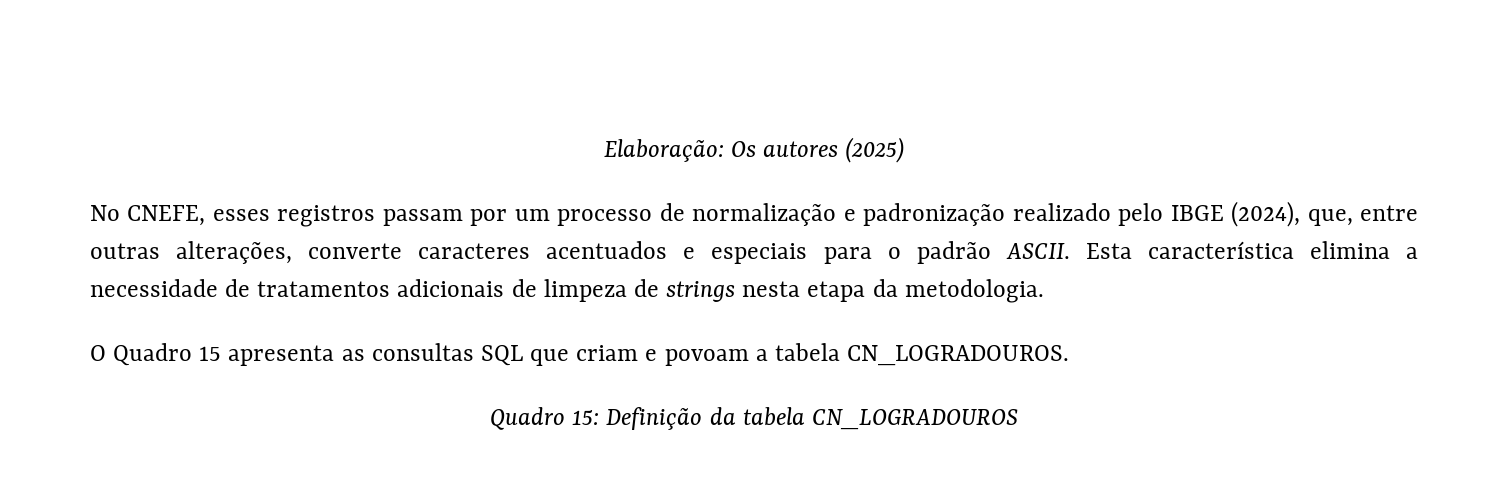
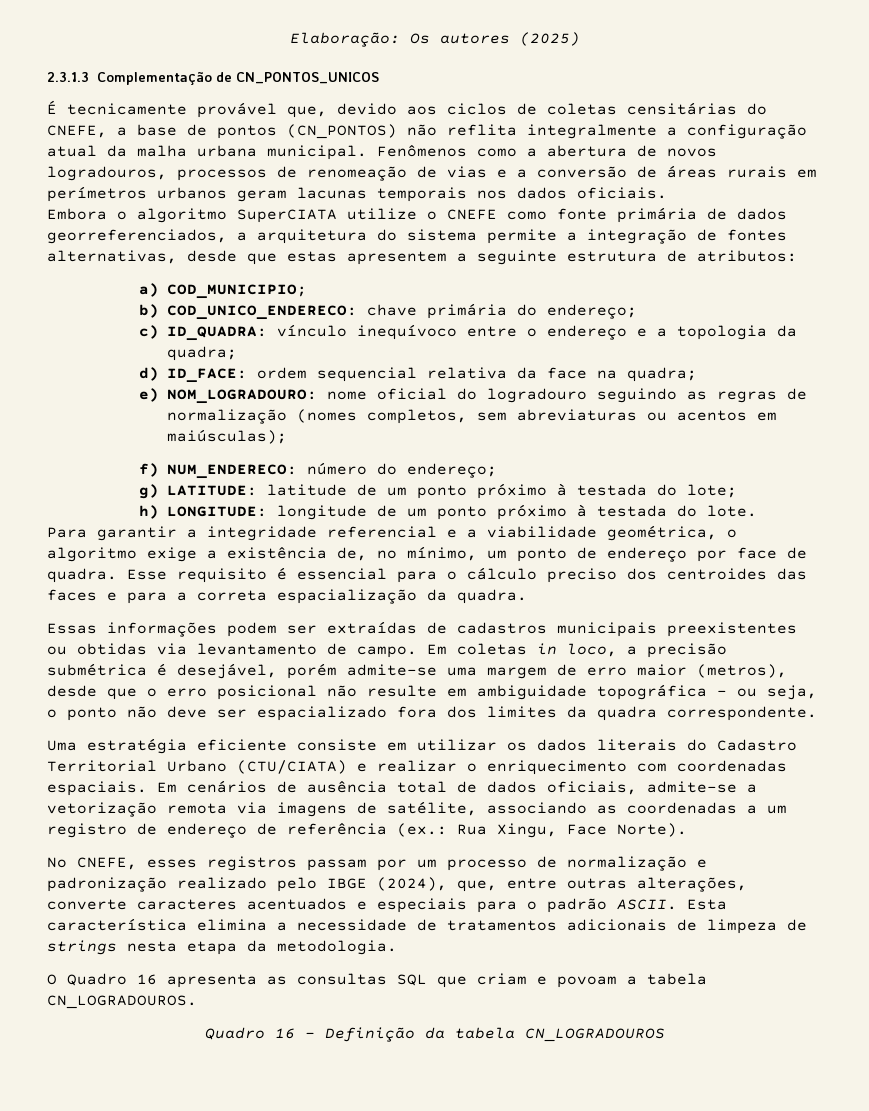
(905, 150) none -> [47,72,379,85] [47,100,767,118] [47,124,807,139] [47,145,717,160] [47,165,817,181] [47,186,667,202] [47,207,787,223] [47,229,787,244] [47,250,797,265] [138,283,307,299] [138,303,637,320] [138,324,797,341] [166,346,237,361] [138,367,697,383] [138,388,807,404] [166,409,777,424] [166,429,287,444] [138,462,497,479] [138,483,737,499] [138,504,757,520] [47,525,737,541] [47,546,807,562] [47,567,807,583] [47,589,527,604] [47,621,797,637] [47,643,727,658] [47,663,787,679] [47,684,817,700] [47,706,817,721] [47,738,797,754] [47,760,787,775] [47,780,757,796] [47,801,787,817] [47,823,687,838] // 2.3.1.3 Complementação de CN_PONTOS_UNICOS // É tecnicamente provável que, devido aos ciclos de coletas censitárias do CNEFE, a base de pontos (CN_PONTOS) não reflita integralmente a configuração atual da malha urbana municipal. Fenômenos como a abertura de novos logradouros, processos de renomeação de vias e a conversão de áreas rurais em perímetros urbanos geram lacunas temporais nos dados oficiais. // Embora o algoritmo SuperCIATA utilize o CNEFE como fonte primária de dados georreferenciados, a arquitetura do sistema permite a integração de fontes alternativas, desde que estas apresentem a seguinte estrutura de atributos: // a) COD_MUNICIPIO; // b) COD_UNICO_ENDERECO: chave primária do endereço; // c) ID_QUADRA: vínculo inequívoco entre o endereço e a topologia da quadra; // d) ID_FACE: ordem sequencial relativa da face na quadra; // e) NOM_LOGRADOURO: nome oficial do logradouro seguindo as regras de normalização (nomes completos, sem abreviaturas ou acentos em maiúsculas); // f) NUM_ENDERECO: número do endereço; // g) LATITUDE: latitude de um ponto próximo à testada do lote; // h) LONGITUDE: longitude de um ponto próximo à testada do lote. // Para garantir a integridade referencial e a viabilidade geométrica, o algoritmo exige a existência de, no mínimo, um ponto de endereço por face de quadra. Esse requisito é essencial para o cálculo preciso dos centroides das faces e para a correta espacialização da quadra. // Essas informações podem ser extraídas de cadastros municipais preexistentes ou obtidas via levantamento de campo. Em coletas in loco, a precisão submétrica é desejável, porém admite-se uma margem de erro maior (metros), desde que o erro posicional não resulte em ambiguidade topográfica – ou seja, o ponto não deve ser espacializado fora dos limites da quadra correspondente. // Uma estratégia eficiente consiste em utilizar os dados literais do Cadastro Territorial Urbano (CTU/CIATA) e realizar o enriquecimento com coordenadas espaciais. Em cenários de ausência total de dados oficiais, admite-se a vetorização remota via imagens de satélite, associando as coordenadas a um registro de endereço de referência (ex.: Rua Xingu, Face Norte).
[199,346,222,361] 15 -> [137,974,157,985] 16
[572,410,600,425] 15: -> [274,1028,315,1039] 16 –

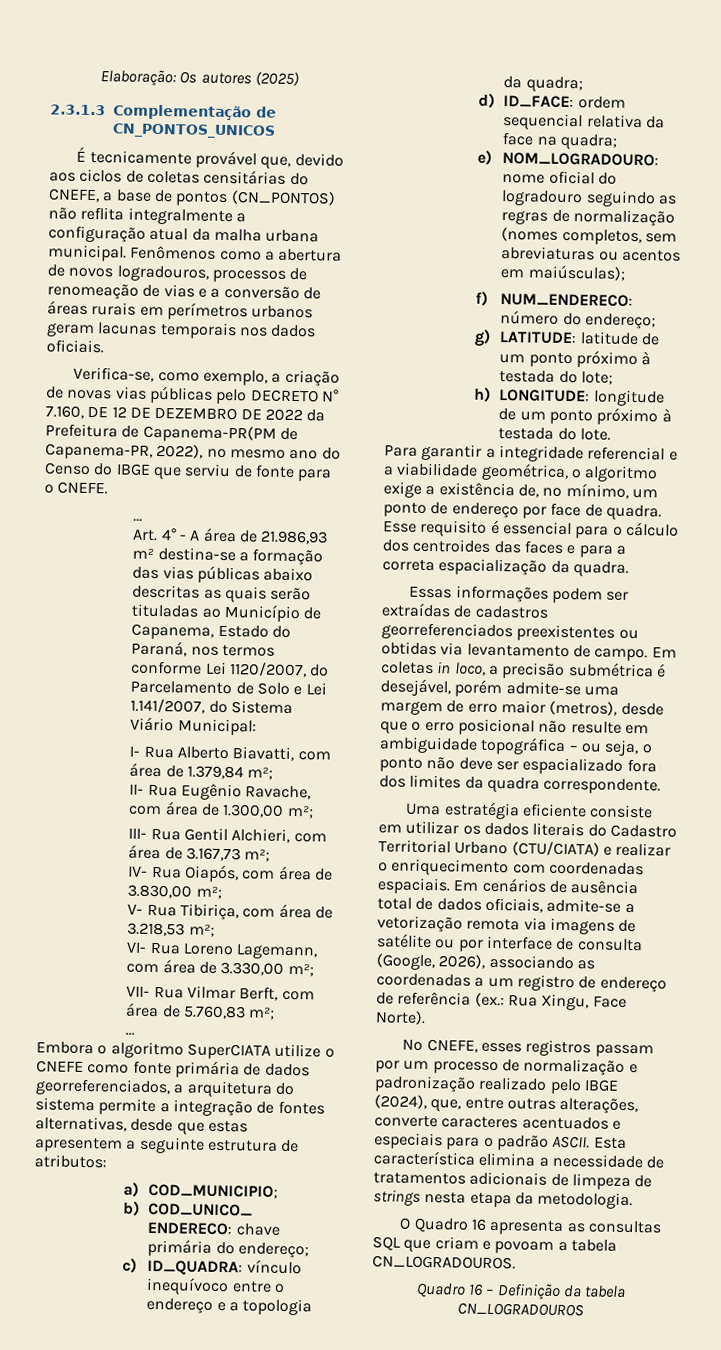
(667, 193) none -> [73,366,340,387] [46,385,339,405] [45,405,326,422] [45,423,298,443] [45,443,341,460] [44,462,333,482] [44,481,109,495] [133,518,144,522] [132,527,329,545] [132,547,324,566] [132,565,314,584] [132,584,312,603] [131,603,322,623] [131,623,292,640] [131,640,276,657] [130,660,330,678] [130,680,327,696] [130,698,294,715] [130,716,257,736] [129,745,331,762] [129,762,274,780] [129,783,312,801] [128,801,314,819] [128,827,327,843] [128,844,271,862] [128,864,333,883] [127,884,222,899] [127,903,333,921] [127,922,215,937] [126,941,319,960] [126,959,314,977] [126,985,315,1001] [125,1002,276,1020] [125,1032,136,1036] // Verifica-se, como exemplo, a criação de novas vias públicas pelo DECRETO N° 7.160, DE 12 DE DEZEMBRO DE 2022 da Prefeitura de Capanema-PR(PM de Capanema-PR, 2022), no mesmo ano do Censo do IBGE que serviu de fonte para o CNEFE. // ... // Art. 4° - A área de 21.986,93 m² destina-se a formação das vias públicas abaixo descritas as quais serão tituladas ao Município de Capanema, Estado do Paraná, nos termos conforme Lei 1120/2007, do Parcelamento de Solo e Lei 1.141/2007, do Sistema Viário Municipal: // I- Rua Alberto Biavatti, com área de 1.379,84 m²; // II- Rua Eugênio Ravache, com área de 1.300,00 m²; // III- Rua Gentil Alchieri, com área de 3.167,73 m²; // IV- Rua Oiapós, com área de 3.830,00 m²; // V- Rua Tibiriça, com área de 3.218,53 m²; // VI- Rua Loreno Lagemann, com área de 3.330,00 m²; // VII- Rua Vilmar Berft, com área de 5.760,83 m²; // ...
[547,568,617,583] preciso -> (679, 529) none
[557,622,657,637] municipais -> [381,622,513,641] georreferenciados
[387,801,477,816] satélite, -> [377,933,643,952] [376,953,486,971] satélite ou por interface de consulta (Google, 2026),

